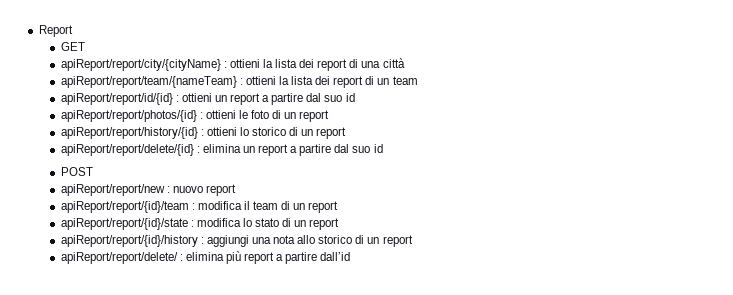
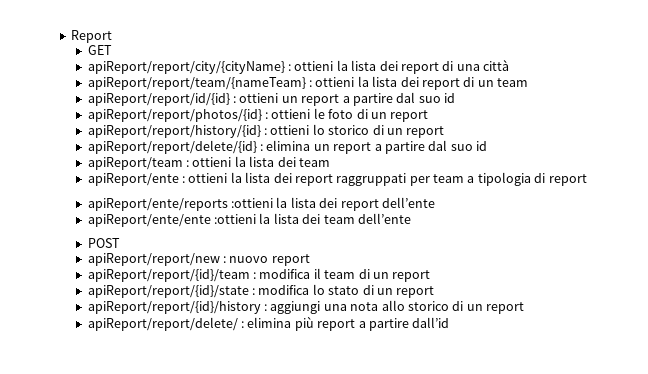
(383, 148) none -> [87,156,330,170] [87,172,587,186] [87,197,435,211] [87,213,411,227] // apiReport/team : ottieni la lista dei team // apiReport/ente : ottieni la lista dei report raggruppati per team a tipologia di report // apiReport/ente/reports :ottieni la lista dei report dell’ente // apiReport/ente/ente :ottieni la lista dei team dell’ente

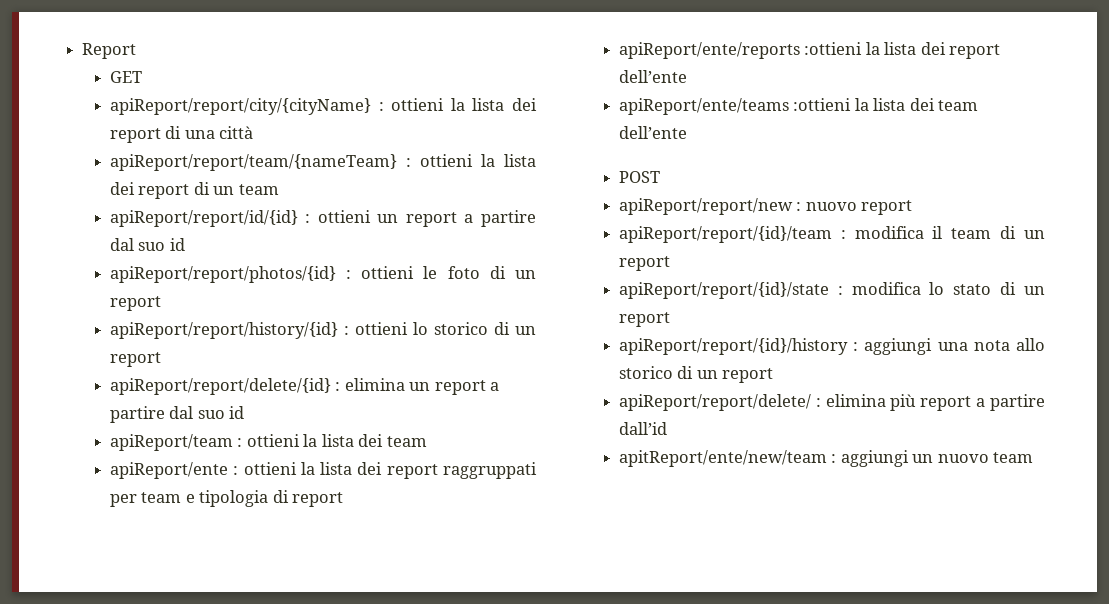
[467,176,475,183] a -> [185,494,195,503] e
[87,214,211,227] apiReport/ente/ente -> [618,98,789,115] apiReport/ente/teams
(450, 322) none -> [618,450,1034,467] // apitReport/ente/new/team : aggiungi un nuovo team

